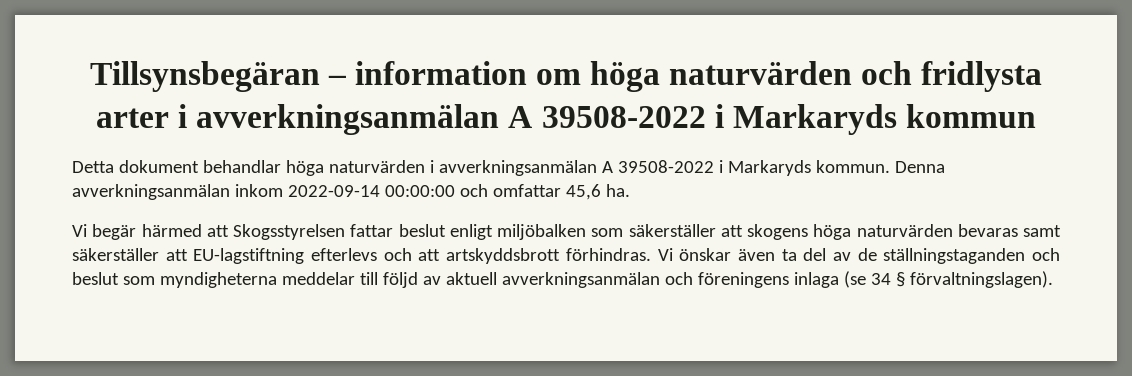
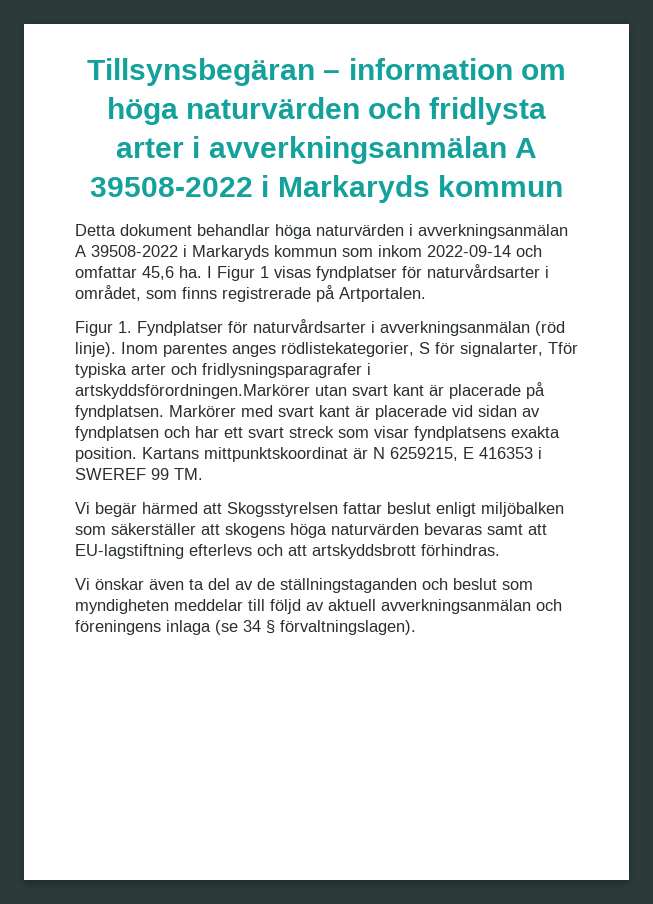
[815,160,945,173] [72,184,230,200] kommun. Denna avverkningsanmälan -> [274,245,373,257] kommun som
[384,185,455,197] 00:00:00 -> (511, 251) none
(630, 190) none -> [207,264,549,281] [75,285,426,302] [75,319,565,336] [75,342,578,357] [75,363,371,378] [75,382,545,399] [75,405,540,420] [75,426,560,441] [75,447,542,462] [75,468,203,480] I Figur 1 visas fyndplatser för naturvårdsarter i området, som finns registrerade på Artportalen. // Figur 1. Fyndplatser för naturvårdsarter i avverkningsanmälan (röd linje). Inom parentes anges rödlistekategorier, S för signalarter, Tför typiska arter och fridlysningsparagrafer i artskyddsförordningen.Markörer utan svart kant är placerade på fyndplatsen. Markörer med svart kant är placerade vid sidan av fyndplatsen och har ett svart streck som visar fyndplatsens exakta position. Kartans mittpunktskoordinat är N 6259215, E 416353 i SWEREF 99 TM.
[72,248,159,261] säkerställer -> (523, 529) none
(651, 254) none -> (500, 550) //
[159,272,277,288] myndigheterna -> [75,599,169,614] myndigheten

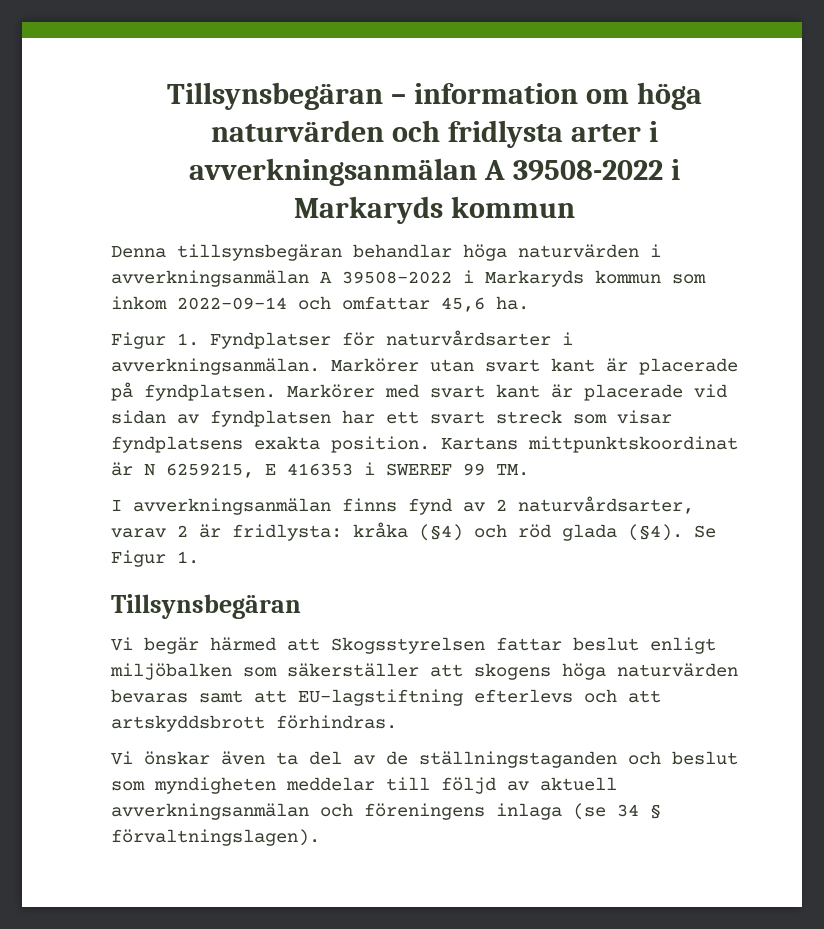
[75,224,192,236] Detta dokument -> [111,244,342,261] Denna tillsynsbegäran
[207,264,549,281] [75,285,426,302] I Figur 1 visas fyndplatser för naturvårdsarter i området, som finns registrerade på Artportalen. -> (529, 303) none
[380,321,565,336] [75,342,578,357] [75,363,371,378] [75,384,310,399] avverkningsanmälan (röd linje). Inom parentes anges rödlistekategorier, S för signalarter, Tför typiska arter och fridlysningsparagrafer i artskyddsförordningen.Markörer -> [111,358,419,375] avverkningsanmälan. Markörer
[164,426,190,438] och -> (331, 418) none
(203, 474) none -> [111,496,694,515] [111,522,716,541] [111,550,199,567] [111,594,301,619] // I avverkningsanmälan finns fynd av 2 naturvårdsarter, varav 2 är fridlysta: kråka (§4) och röd glada (§4). Se Figur 1. // Tillsynsbegäran

